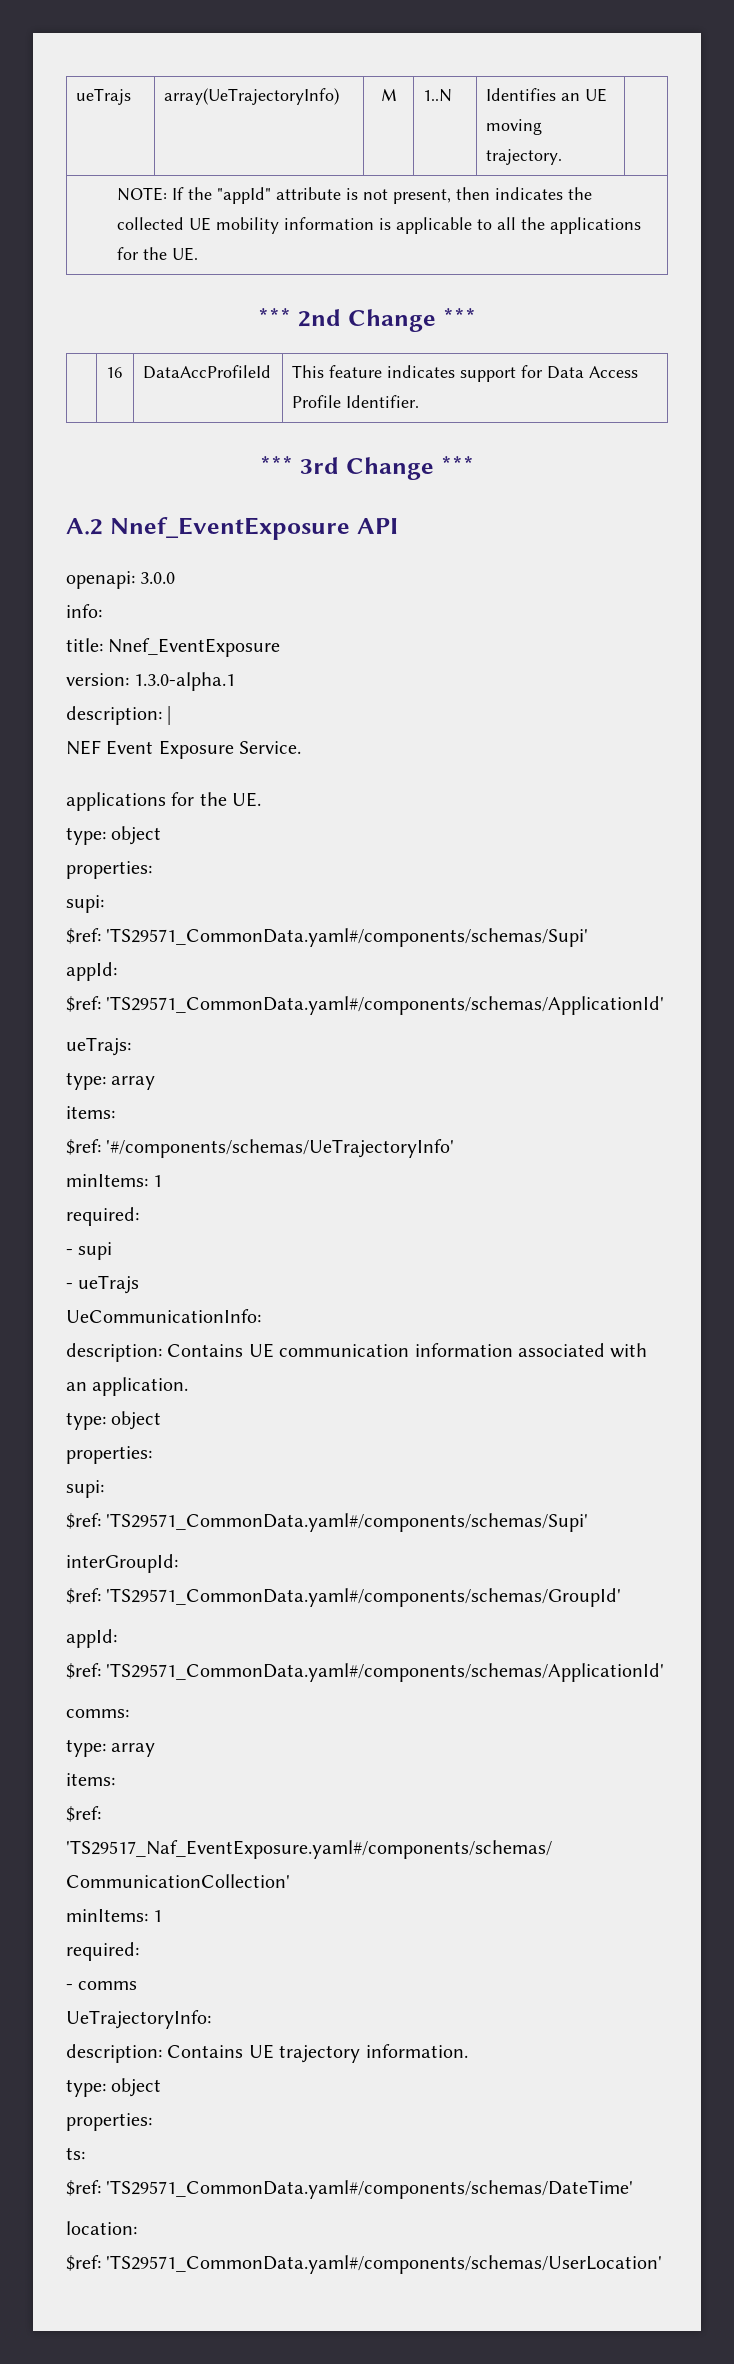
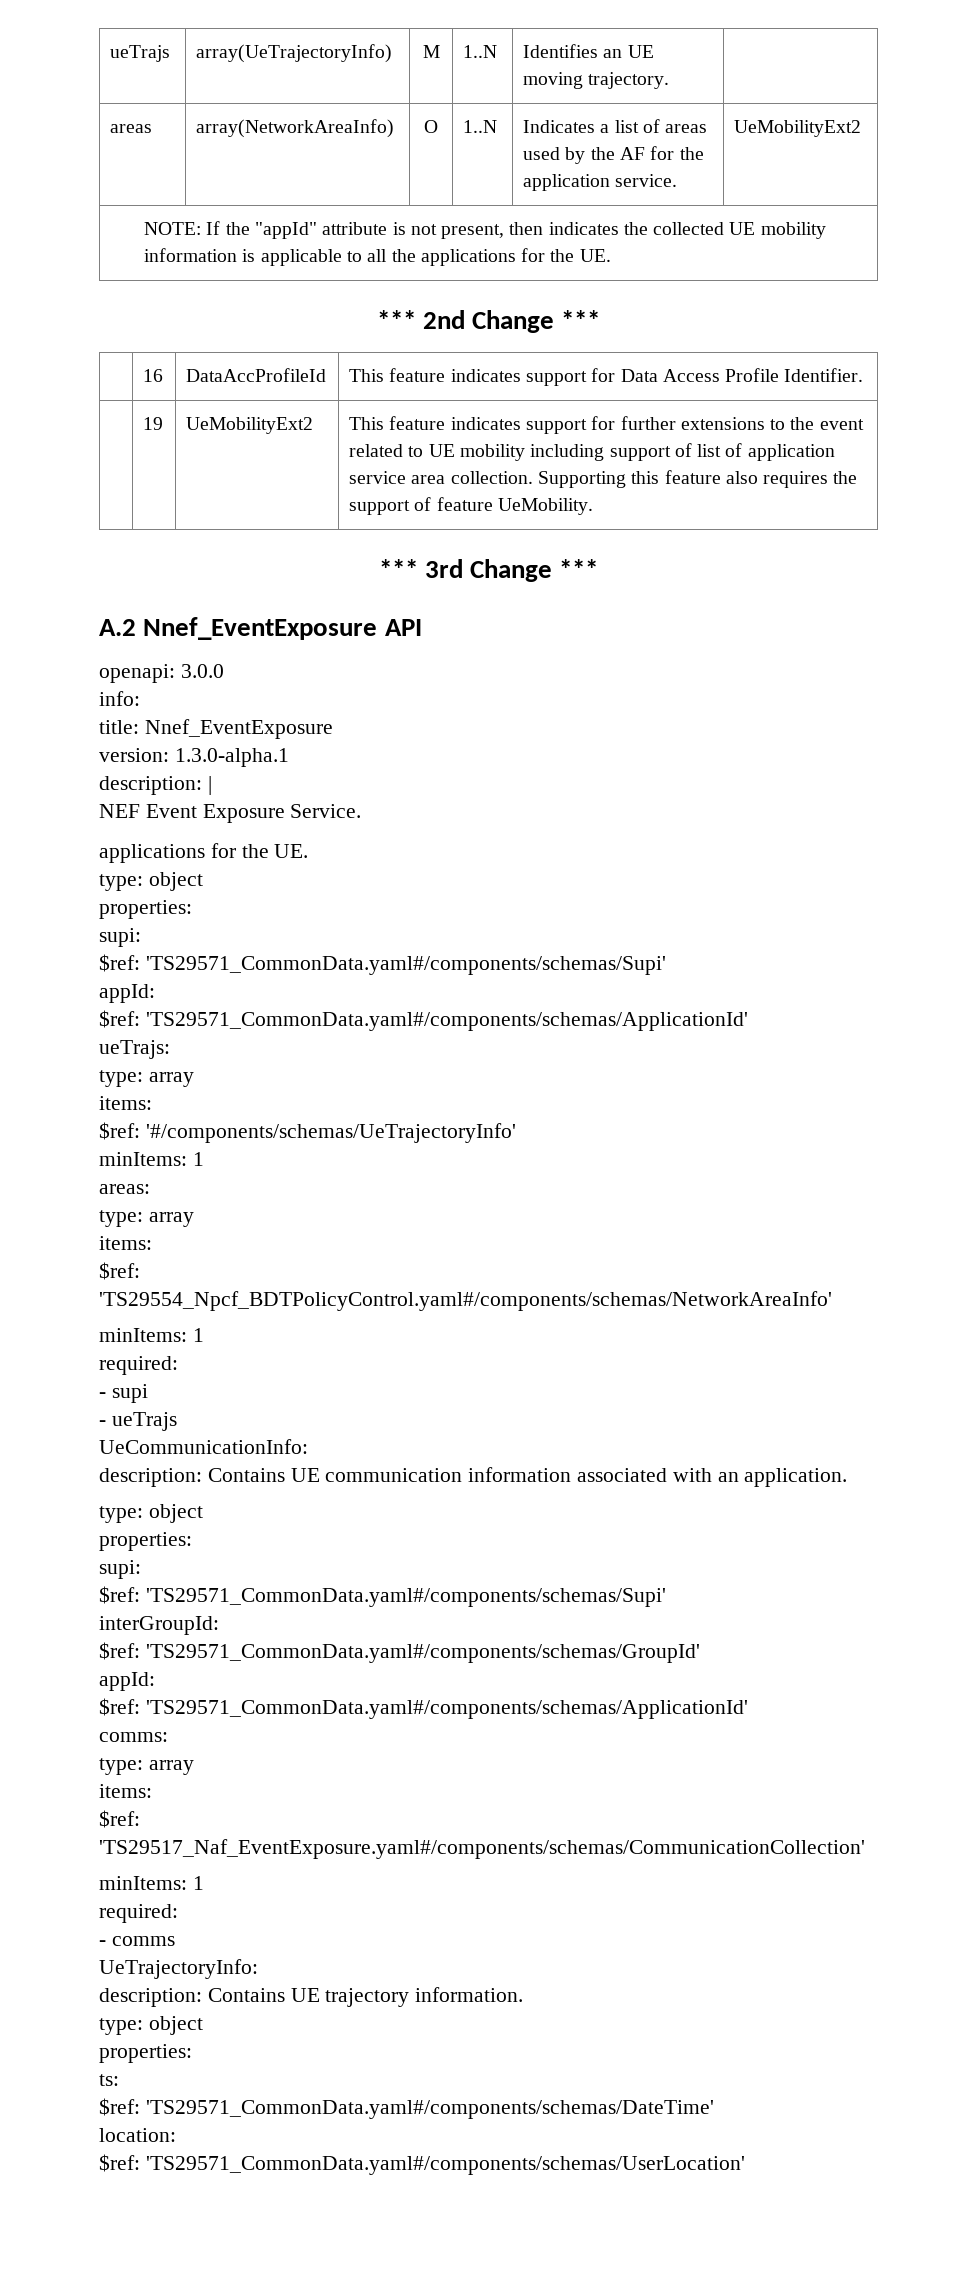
(563, 157) none -> [110,124,153,133] [196,119,395,138] [424,120,438,133] [463,120,498,133] [523,119,708,133] [523,146,704,164] [523,174,678,191] [734,120,862,137] // areas | array(NetworkAreaInfo) | O | 1..N | Indicates a list of areas used by the AF for the application service. | UeMobilityExt2
(420, 401) none -> [143,417,164,430] [186,417,314,434] [349,416,864,434] [349,443,835,461] [349,470,858,488] [349,497,593,515] // | 19 | UeMobilityExt2 | This feature indicates support for further extensions to the event related to UE mobility including support of list of application service area collection. Supporting this feature also requires the support of feature UeMobility.
(163, 1181) none -> [99,1184,150,1194] [99,1210,194,1227] [99,1236,152,1250] [99,1262,140,1280] [99,1291,832,1311] [99,1328,204,1342] // areas: // type: array // items: // $ref: 'TS29554_Npcf_BDTPolicyControl.yaml#/components/schemas/NetworkAreaInfo' // minItems: 1

